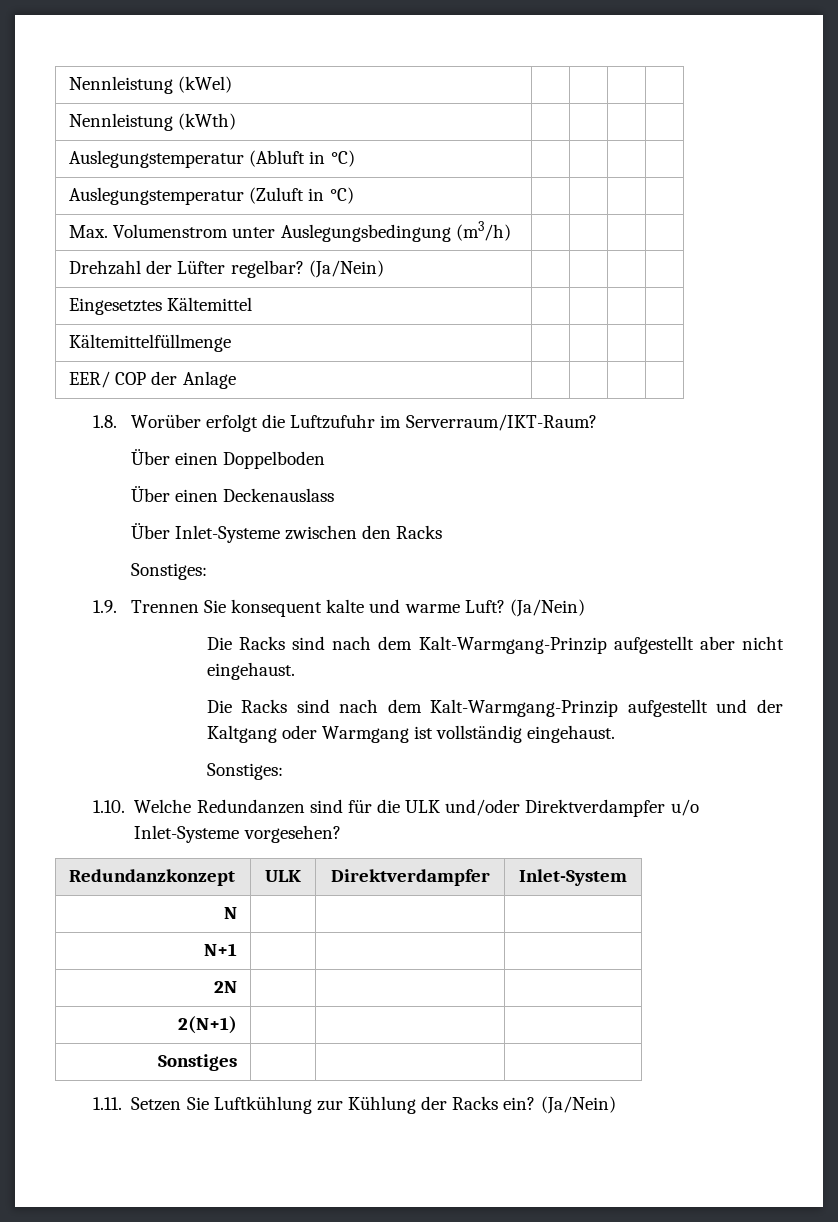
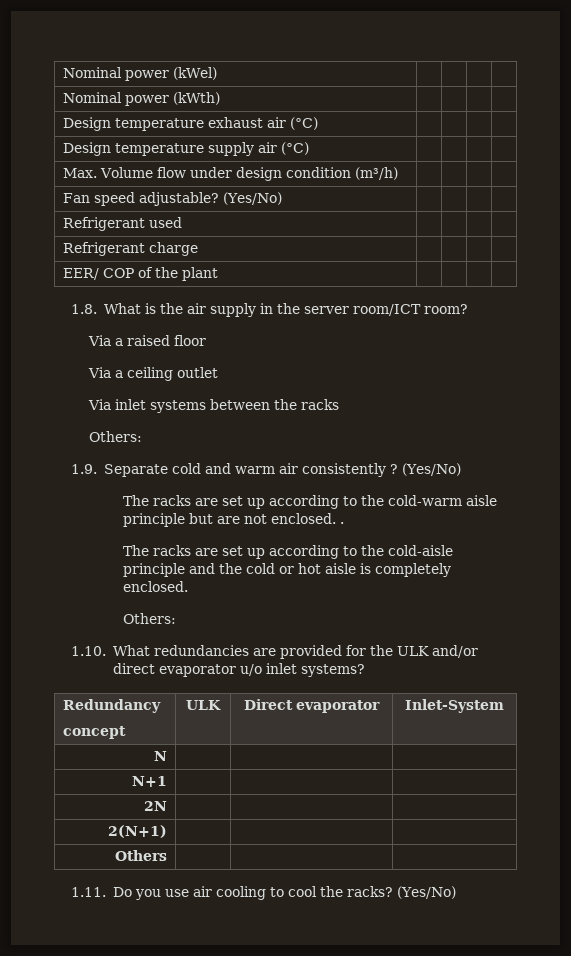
[69,76,174,94] Nennleistung -> [62,67,169,81] Nominal power
[69,113,174,131] Nennleistung -> [62,92,169,106] Nominal power
[69,150,355,168] [69,187,354,205] [69,221,511,242] [69,260,384,278] [69,297,253,315] [69,334,232,352] [69,371,236,389] [92,414,597,432] [130,449,326,469] [130,486,335,502] [130,523,443,543] [130,563,207,580] [92,599,585,617] [206,636,785,654] [206,662,295,680] [206,699,784,717] [206,725,616,743] [206,763,283,780] [92,799,699,817] [134,825,341,843] [69,869,236,886] Auslegungstemperatur (Abluft in °C) | | | | // Auslegungstemperatur (Zuluft in °C) | | | | // Max. Volumenstrom unter Auslegungsbedingung (m3/h) | | | | // Drehzahl der Lüfter regelbar? (Ja/Nein) | | | | // Eingesetztes Kältemittel | | | | // Kältemittelfüllmenge | | | | // EER/ COP der Anlage | | | | // 1.8. Worüber erfolgt die Luftzufuhr im Serverraum/IKT-Raum? // Über einen Doppelboden // Über einen Deckenauslass // Über Inlet-Systeme zwischen den Racks // Sonstiges: // 1.9. Trennen Sie konsequent kalte und warme Luft? (Ja/Nein) // Die Racks sind nach dem Kalt-Warmgang-Prinzip aufgestellt aber nicht eingehaust. // Die Racks sind nach dem Kalt-Warmgang-Prinzip aufgestellt und der Kaltgang oder Warmgang ist vollständig eingehaust. // Sonstiges: // 1.10. Welche Redundanzen sind für die ULK und/oder Direktverdampfer u/o Inlet-Systeme vorgesehen? // Redundanzkonzept -> [62,117,318,131] [62,142,309,156] [62,167,398,181] [62,192,282,206] [62,217,182,231] [62,242,198,256] [62,267,218,281] [71,303,469,317] [87,335,206,346] [87,367,218,381] [87,399,339,413] [88,431,142,442] [71,463,462,477] [123,495,498,509] [123,513,345,527] [123,545,454,559] [123,563,452,577] [123,581,189,592] [123,613,177,624] [71,645,479,659] [113,663,366,677] [62,699,161,713] [62,726,126,739] Design temperature exhaust air (°C) | | | | // Design temperature supply air (°C) | | | | // Max. Volume flow under design condition (m³/h) | | | | // Fan speed adjustable? (Yes/No) | | | | // Refrigerant used | | | | // Refrigerant charge | | | | // EER/ COP of the plant | | | | // 1.8. What is the air supply in the server room/ICT room? // Via a raised floor // Via a ceiling outlet // Via inlet systems between the racks // Others: // 1.9. Separate cold and warm air consistently ? (Yes/No) // The racks are set up according to the cold-warm aisle principle but are not enclosed. . // The racks are set up according to the cold-aisle principle and the cold or hot aisle is completely enclosed. // Others: // 1.10. What redundancies are provided for the ULK and/or direct evaporator u/o inlet systems? // Redundancy // concept
[330,869,490,886] Direktverdampfer -> [244,699,380,713] Direct evaporator
[157,1054,237,1071] Sonstiges -> [115,850,168,861] Others
[131,1096,616,1114] Setzen Sie Luftkühlung zur Kühlung der Racks ein? (Ja/Nein) -> [113,886,457,900] Do you use air cooling to cool the racks? (Yes/No)

